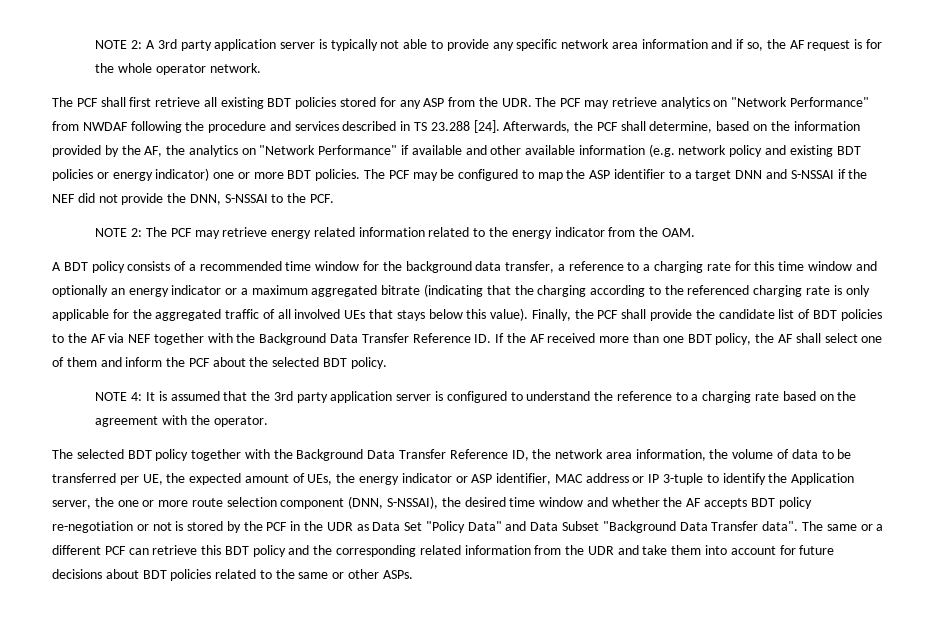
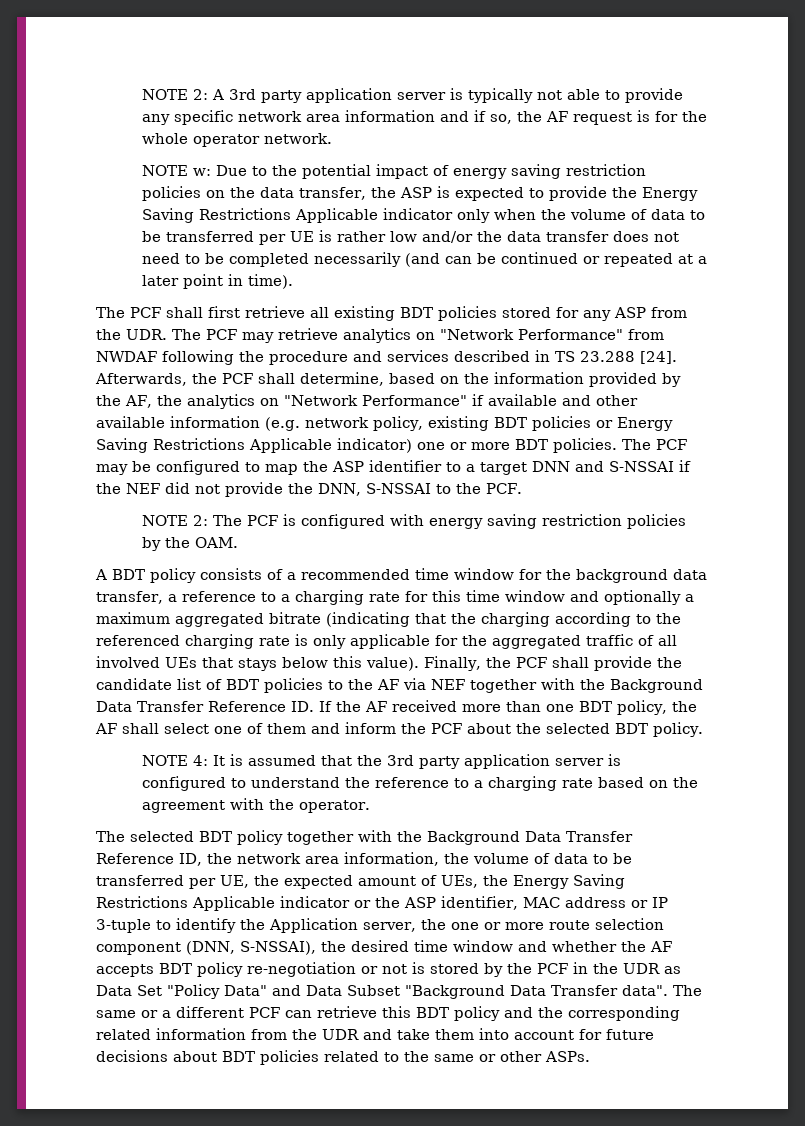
(261, 68) none -> [142,164,647,179] [142,186,699,201] [142,208,706,223] [142,230,680,245] [142,252,708,267] [142,274,294,289] // NOTE w: Due to the potential impact of energy saving restriction policies on the data transfer, the ASP is expected to provide the Energy Saving Restrictions Applicable indicator only when the volume of data to be transferred per UE is rather low and/or the data transfer does not need to be completed necessarily (and can be continued or repeated at a later point in time).
[729,145,787,157] policy and -> [373,416,423,431] policy,
[112,172,153,181] energy -> [616,417,673,431] [96,438,332,453] Energy Saving Restrictions Applicable
[194,227,636,239] may retrieve energy related information related to the energy indicator from -> [283,514,687,529] [142,537,162,551] is configured with energy saving restriction policies by
[110,285,238,297] an energy indicator or -> (681, 597) none
[359,473,468,485] energy indicator or -> [513,874,625,889] [96,896,400,911] Energy Saving Restrictions Applicable indicator or the

